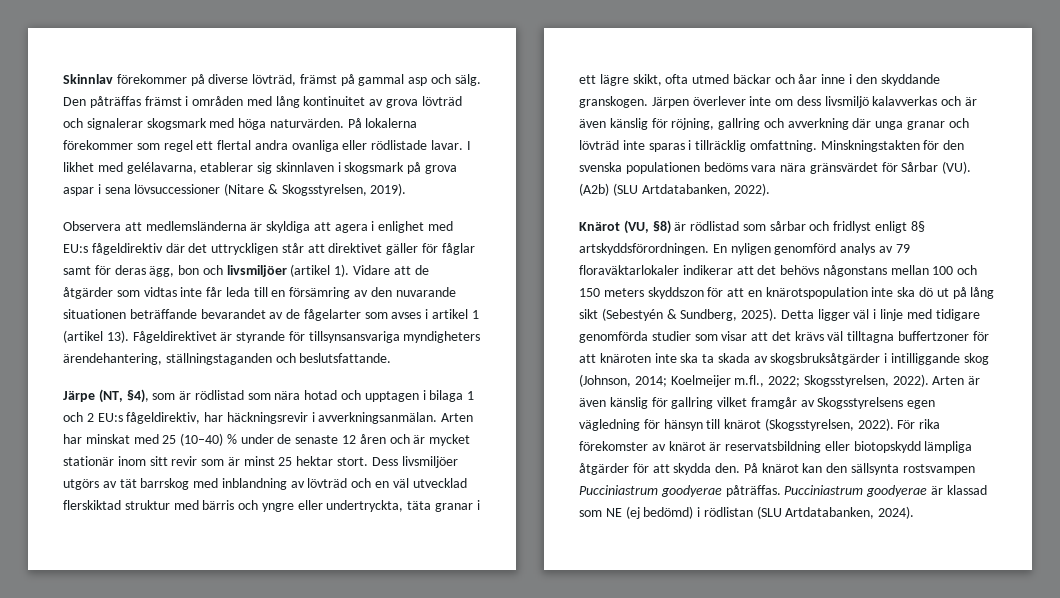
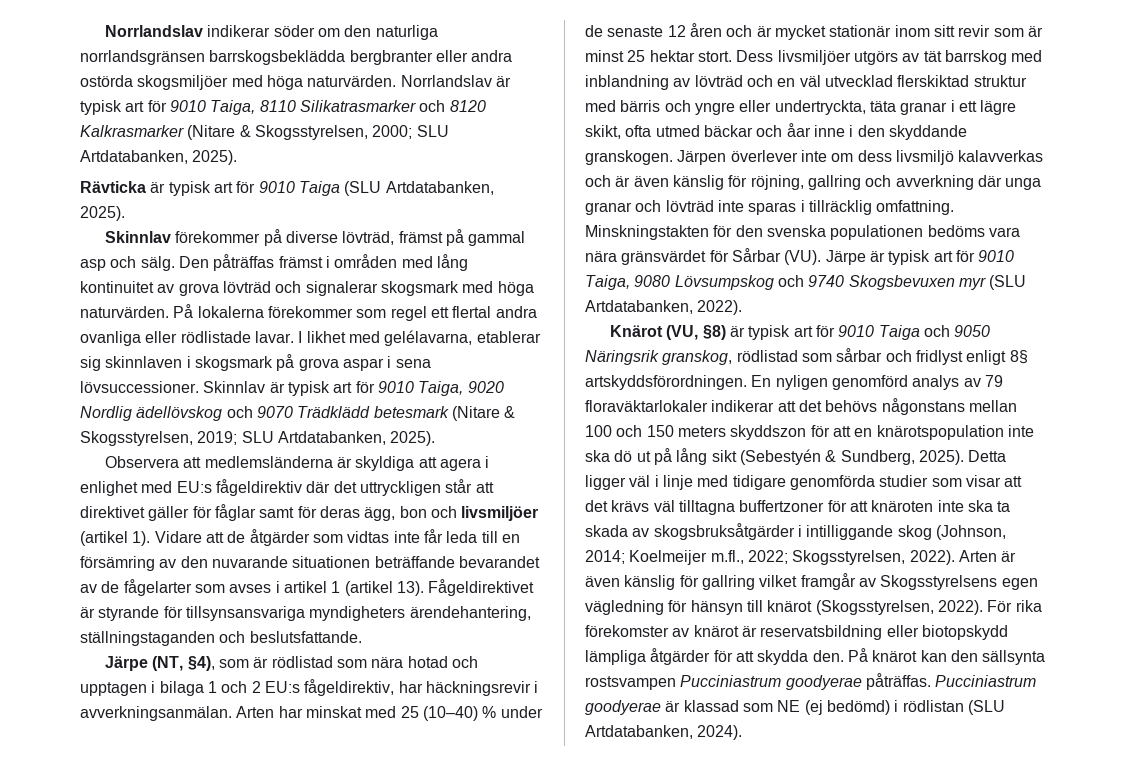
(63, 79) none -> [105,25,438,40] [80,50,513,65] [80,75,511,90] [80,100,486,115] [80,125,449,140] [80,150,238,165] [80,181,494,196] [80,206,125,221] Norrlandslav indikerar söder om den naturliga norrlandsgränsen barrskogsbeklädda bergbranter eller andra ostörda skogsmiljöer med höga naturvärden. Norrlandslav är typisk art för 9010 Taiga, 8110 Silikatrasmarker och 8120 Kalkrasmarker (Nitare & Skogsstyrelsen, 2000; SLU Artdatabanken, 2025). // Rävticka är typisk art för 9010 Taiga (SLU Artdatabanken, 2025). //
[134,183,407,196] lövsuccessioner (Nitare & Skogsstyrelsen, 2019). -> [80,381,504,396] [80,406,516,421] [80,431,436,446] lövsuccessioner. Skinnlav är typisk art för 9010 Taiga, 9020 Nordlig ädellövskog och 9070 Trädklädd betesmark (Nitare & Skogsstyrelsen, 2019; SLU Artdatabanken, 2025).
[579,183,609,196] (A2b) -> [825,250,1015,265] [585,275,986,290] Järpe är typisk art för 9010 Taiga, 9080 Lövsumpskog och 9740 Skogsbevuxen myr
(687, 226) none -> [748,325,991,340] [585,350,733,365] typisk art för 9010 Taiga och 9050 Näringsrik granskog,

